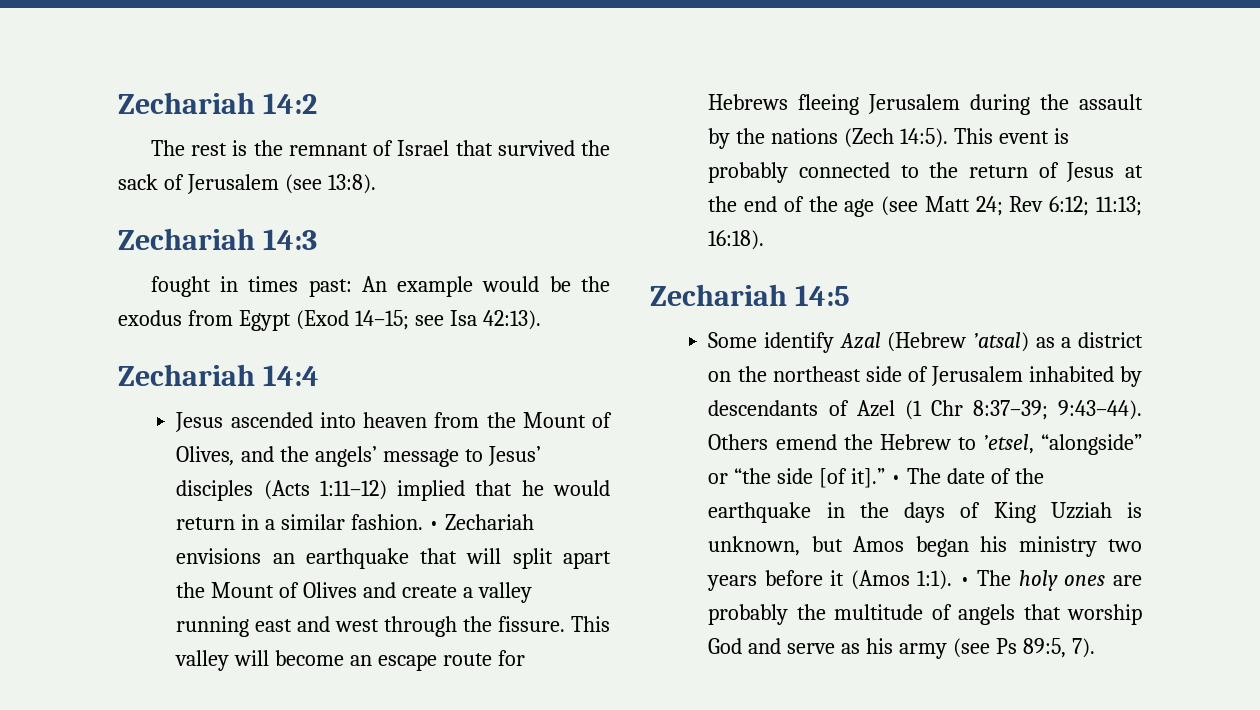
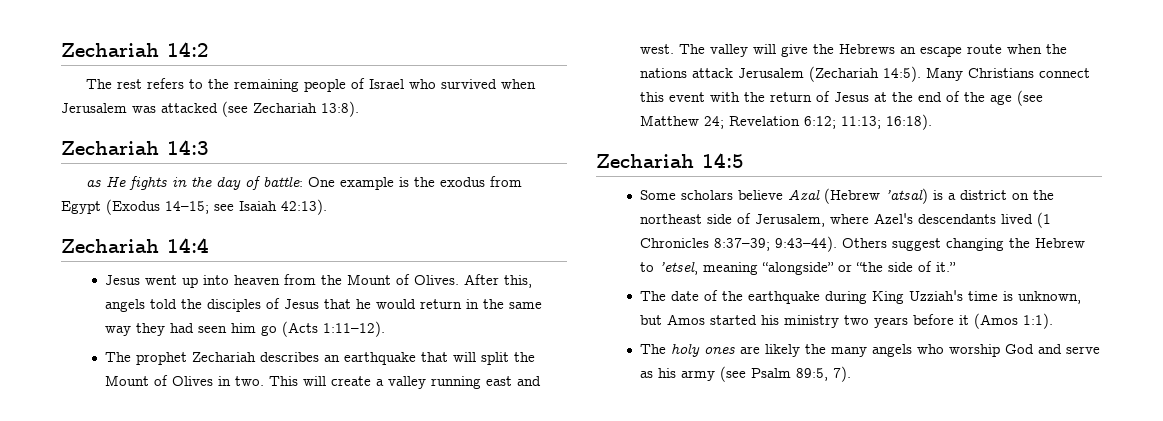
[232,140,610,156] [118,174,376,194] [118,228,317,250] [150,276,571,297] is the remnant of Israel that survived the sack of Jerusalem (see 13:8). // Zechariah 14:3 // fought in times past: An example would be -> [147,78,537,92] [61,101,359,117] [61,140,209,155] [86,176,410,190] refers to the remaining people of Israel who survived when Jerusalem was attacked (see Zechariah 13:8). // Zechariah 14:3 // as He fights in the day of battle: One example is
[295,310,349,330] (Exod -> [106,199,160,215] (Exodus
[449,310,477,326] Isa -> [239,201,277,211] Isaiah
[230,412,313,428] ascended -> [145,275,199,288] went up
[176,446,542,467] [176,480,466,501] Olives, and the angels’ message to Jesus’ disciples (Acts 1:11–12) implied -> [414,274,533,288] [105,298,320,312] Olives. After this, angels told the disciples of Jesus
[265,514,535,530] [176,548,262,564] a similar fashion. • Zechariah envisions -> [483,299,543,309] [105,321,386,337] [105,352,320,365] the same way they had seen him go (Acts 1:11–12). // The prophet Zechariah describes
[563,551,612,569] apart -> (510, 358) none
[363,582,397,598] and -> [218,376,327,386] in two. This will
[335,616,610,637] [175,650,526,671] [708,94,1143,115] [708,128,1069,149] [708,162,919,183] west through the fissure. This valley will become an escape route for Hebrews fleeing Jerusalem during the assault by the nations (Zech 14:5). This event is probably connected to -> [640,44,1068,57] [640,66,1091,82] [640,92,741,102] west. The valley will give the Hebrews an escape route when the nations attack Jerusalem (Zechariah 14:5). Many Christians connect this event with
[924,196,1044,216] Matt 24; Rev -> [640,115,801,129] Matthew 24; Revelation
[764,332,835,353] identify -> [681,190,784,200] scholars believe
[1035,337,1055,348] as -> [933,190,944,200] is
[930,366,1142,387] [708,400,963,420] Jerusalem inhabited by descendants of Azel (1 Chr -> [755,212,1052,228] [640,238,710,248] Jerusalem, where Azel's descendants lived (1 Chronicles
[775,434,837,450] emend -> [892,238,1005,251] suggest changing
(1034, 444) none -> [703,262,759,275] meaning
[819,468,902,488] [of it].” • -> [918,261,957,272] of it.” //
[826,502,1112,523] in the days of King Uzziah -> [825,290,999,304] during King Uzziah's time
[915,536,969,557] began -> [710,315,758,325] started
[959,577,970,586] • -> (1054, 321) //
[708,604,1061,625] probably the multitude of angels that -> [765,344,945,357] likely the many angels who
[995,638,1017,654] Ps -> [751,368,792,378] Psalm

